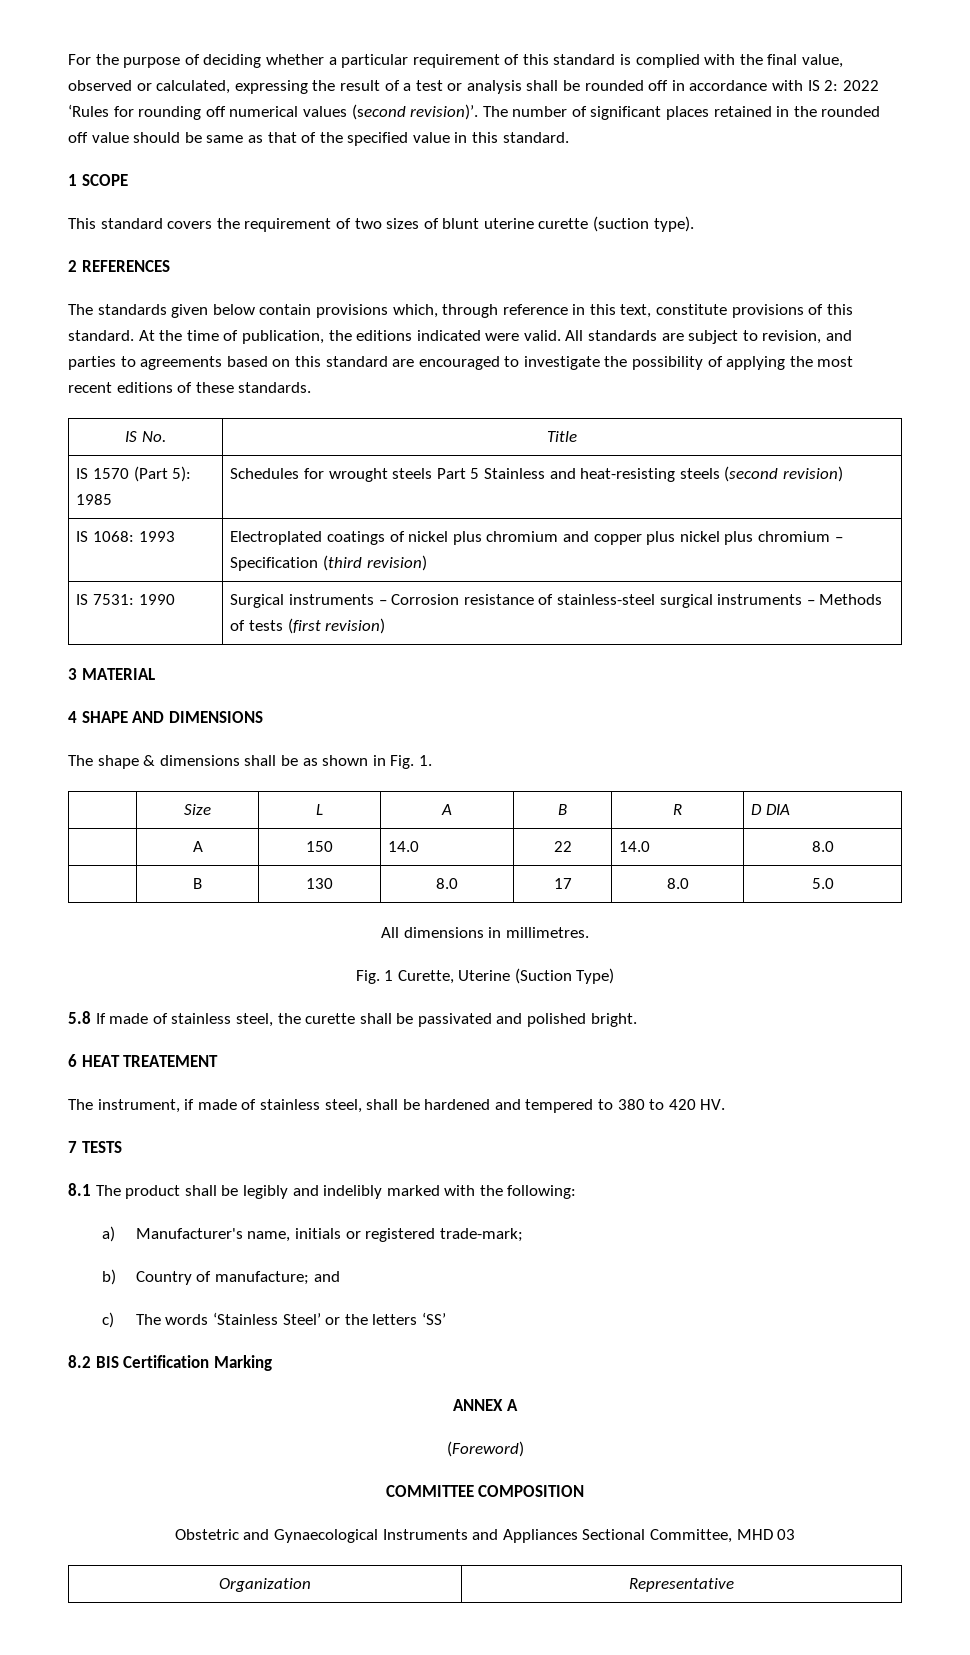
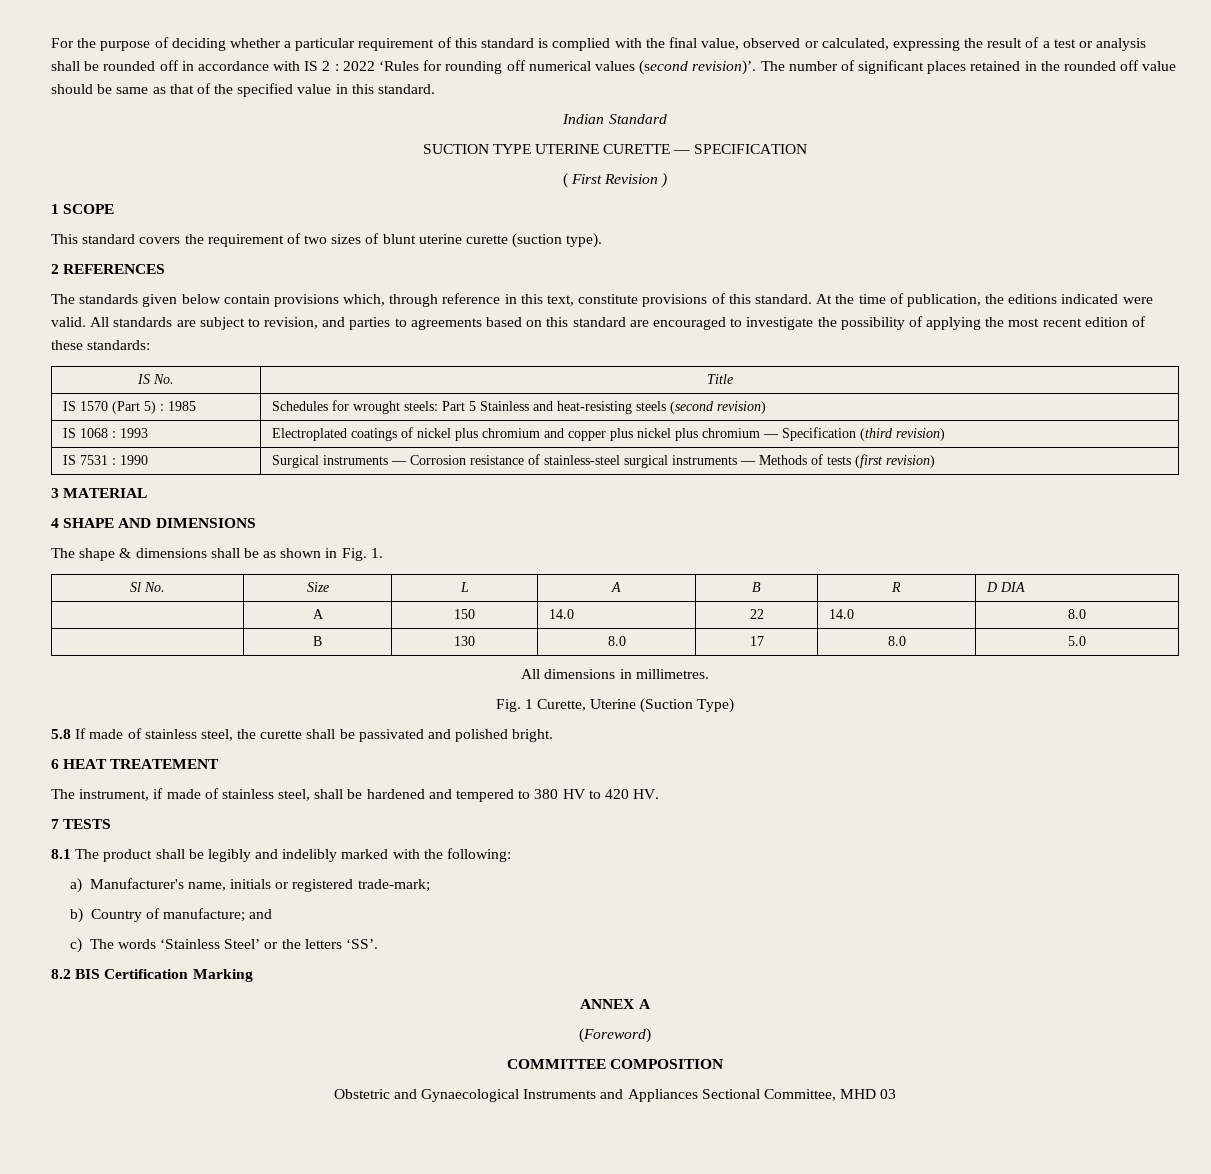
[824,80,839,91] 2: -> [322,61,339,71] 2 :
(569, 137) none -> [562,114,667,124] [422,144,808,154] [562,173,668,188] // Indian Standard // SUCTION TYPE UTERINE CURETTE — SPECIFICATION // ( First Revision )
[116,382,173,393] editions -> [1084,317,1128,327] edition
[238,382,312,393] standards. -> [87,340,151,350] standards:
[172,466,192,482] 5): -> [143,401,164,414] 5) :
[392,468,433,479] steels -> [403,401,438,411] steels:
[93,531,135,542] 1068: -> [79,428,116,438] 1068 :
[834,537,843,542] – -> [762,434,779,438] —
[93,594,135,605] 7531: -> [79,455,116,465] 7531 :
[378,600,387,605] – -> [390,461,407,465] —
[806,600,815,605] – -> [739,461,756,465] —
(432, 760) none -> [130,582,165,592] Sl No.
(645, 1104) none -> [562,789,586,799] HV
[421,1312,446,1325] ‘SS’ -> [345,939,378,949] ‘SS’.
[219,1578,311,1592] [629,1578,734,1592] // Organization | Representative -> (897, 1094) none

